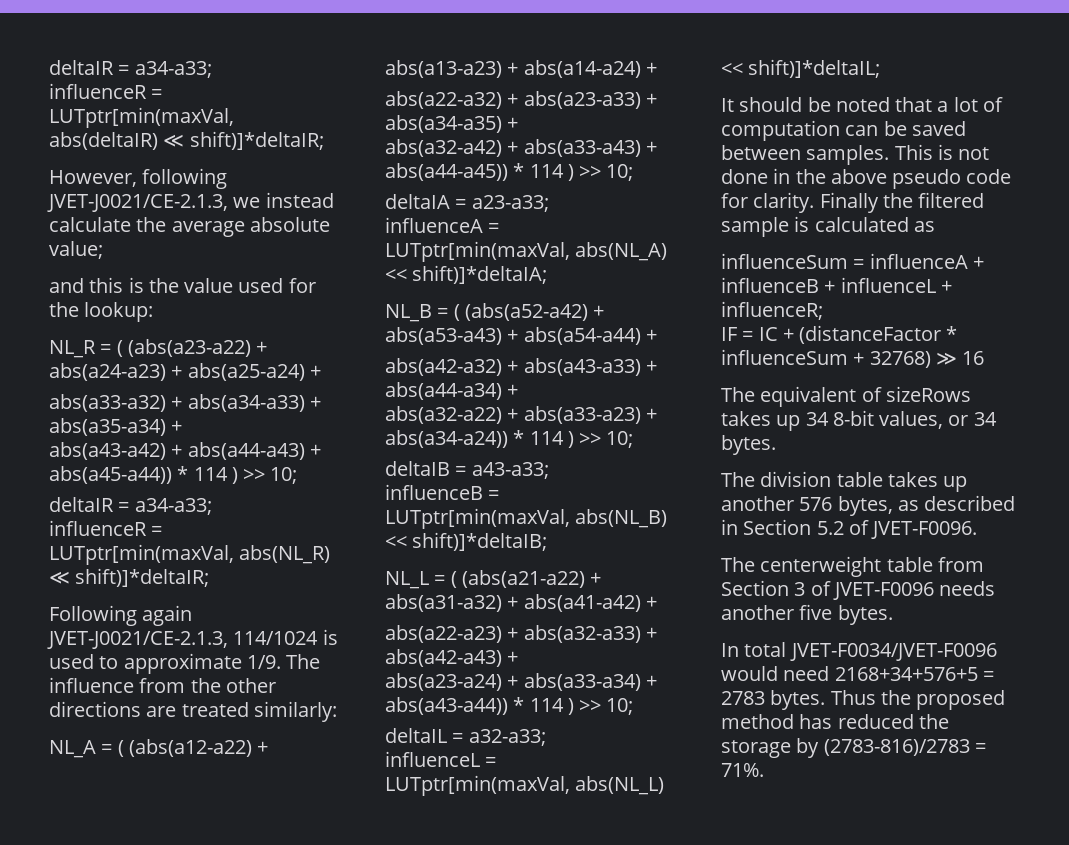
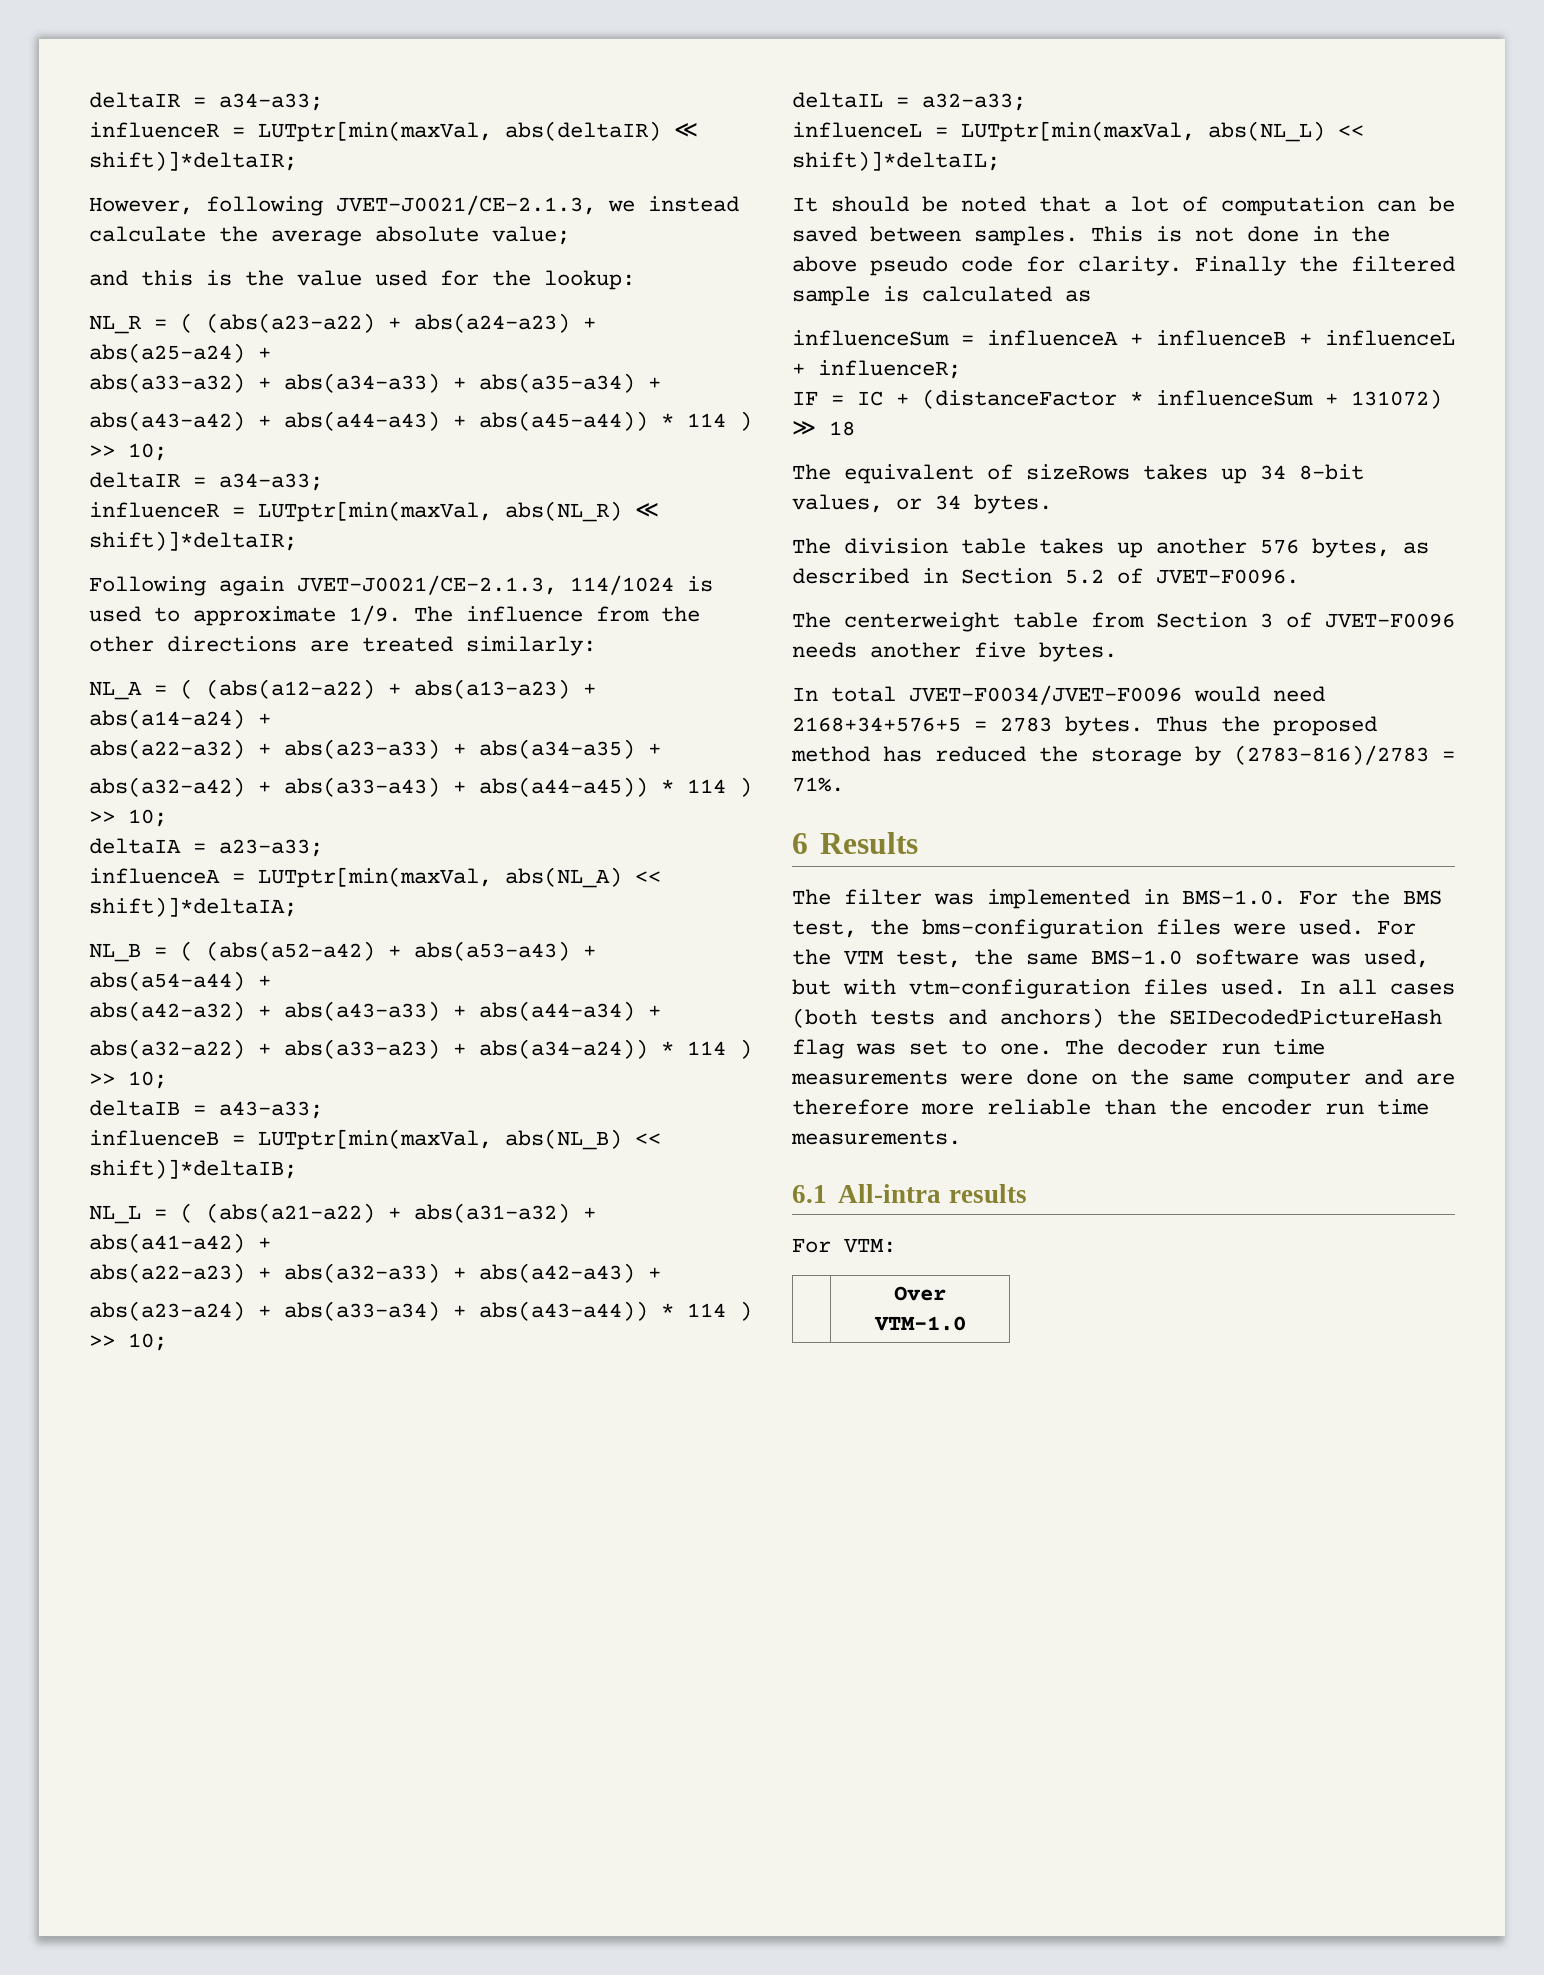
[869,351,985,368] 32768) ≫ 16 -> [1351,389,1442,409] [792,421,855,436] 131072) ≫ 18
(764, 770) none -> [792,832,919,854] [792,889,1442,909] [792,919,1416,939] [792,949,1429,968] [792,979,1455,999] [792,1008,1442,1028] [792,1039,1325,1059] [791,1069,1455,1089] [792,1099,1429,1115] [791,1130,961,1145] [792,1184,1027,1203] [792,1238,896,1253] [894,1286,946,1301] [873,1316,966,1331] // 6 Results // The filter was implemented in BMS-1.0. For the BMS test, the bms-configuration files were used. For the VTM test, the same BMS-1.0 software was used, but with vtm-configuration files used. In all cases (both tests and anchors) the SEIDecodedPictureHash flag was set to one. The decoder run time measurements were done on the same computer and are therefore more reliable than the encoder run time measurements. // 6.1 All-intra results // For VTM: // | Over VTM-1.0

